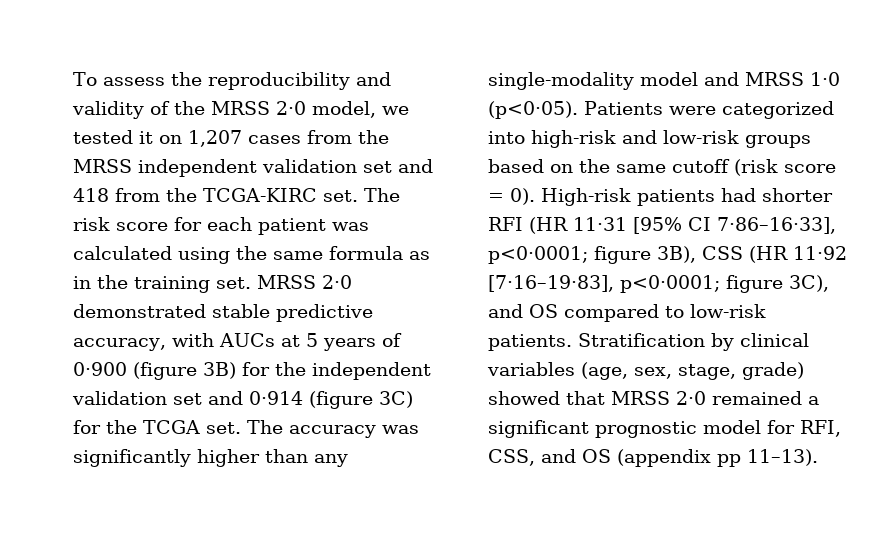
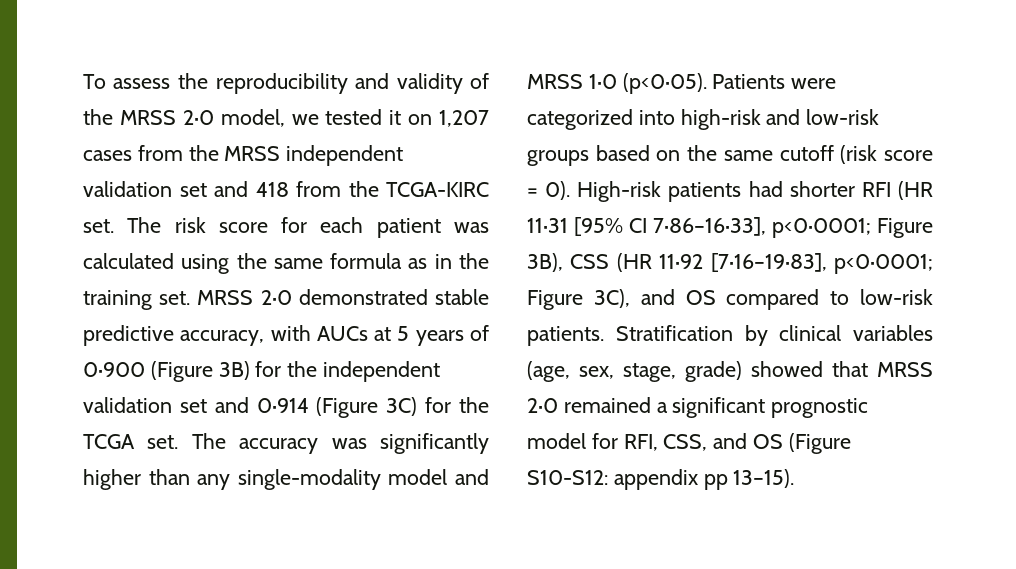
[133,362,197,380] (figure -> [150,361,213,382] (Figure
[309,391,373,409] (figure -> [316,397,379,418] (Figure
[594,246,651,264] figure -> [877,218,933,238] Figure
[726,275,783,293] figure -> [527,290,583,310] Figure
[616,449,818,467] (appendix pp 11–13). -> [788,433,851,454] [527,469,795,490] (Figure S10-S12: appendix pp 13–15).

